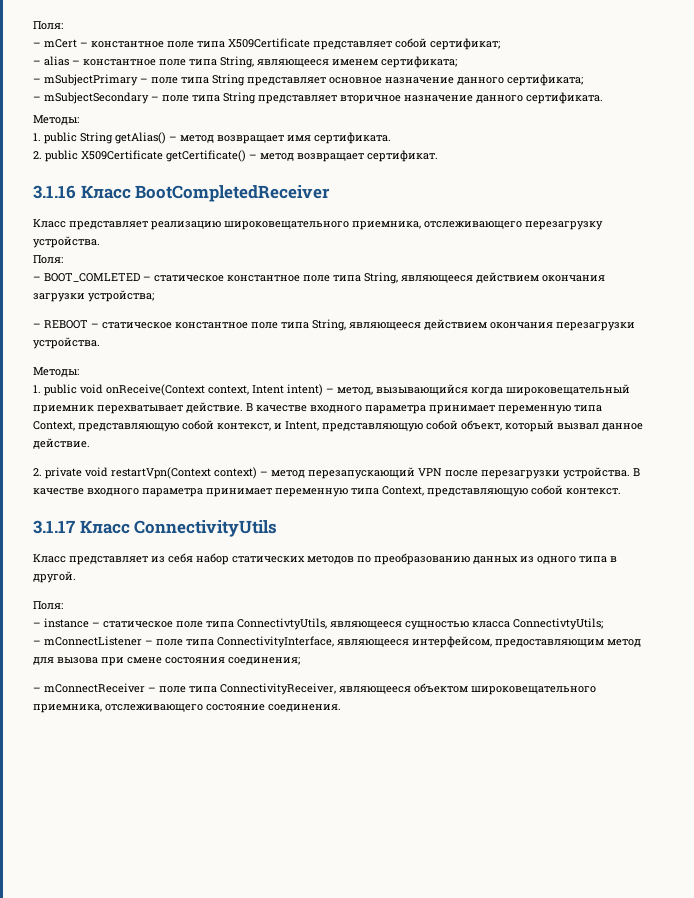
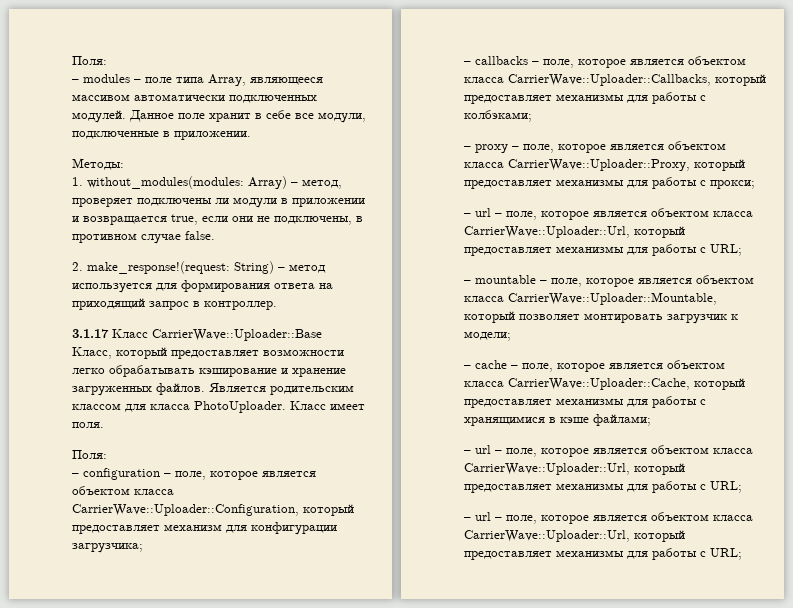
[33,21,63,30] [33,38,500,50] [33,56,457,68] [33,74,583,86] [33,92,603,104] [33,115,79,125] [33,132,391,144] [33,150,438,162] [33,185,331,202] [33,219,603,230] [33,236,100,248] [33,255,63,264] [33,272,605,284] [33,290,154,302] [33,319,635,331] [33,337,100,349] [33,367,79,377] [33,384,630,396] [33,402,602,414] [33,420,643,432] [33,438,90,449] [33,467,640,479] [33,485,621,497] [33,520,278,537] [33,553,617,565] [33,571,76,583] [33,601,63,610] [33,618,603,630] [33,636,641,648] [33,657,300,666] [33,683,596,695] [33,704,341,713] Поля: // – mCert – константное поле типа X509Certificate представляет собой сертификат; // – alias – константное поле типа String, являющееся именем сертификата; // – mSubjectPrimary – поле типа String представляет основное назначение данного сертификата; // – mSubjectSecondary – поле типа String представляет вторичное назначение данного сертификата. // Методы: // 1. public String getAlias() – метод возвращает имя сертификата. // 2. public X509Certificate getCertificate() – метод возвращает сертификат. // 3.1.16 Класс BootCompletedReceiver // Класс представляет реализацию широковещательного приемника, отслеживающего перезагрузку устройства. // Поля: // – BOOT_COMLETED – статическое константное поле типа String, являющееся действием окончания загрузки устройства; // – REBOOT – статическое константное поле типа String, являющееся действием окончания перезагрузки устройства. // Методы: // 1. public void onReceive(Context context, Intent intent) – метод, вызывающийся когда широковещательный приемник перехватывает действие. В качестве входного параметра принимает переменную типа Context, представляющую собой контекст, и Intent, представляющую собой объект, который вызвал данное действие. // 2. private void restartVpn(Context context) – метод перезапускающий VPN после перезагрузки устройства. В качестве входного параметра принимает переменную типа Context, представляющую собой контекст. // 3.1.17 Класс ConnectivityUtils // Класс представляет из себя набор статических методов по преобразованию данных из одного типа в другой. // Поля: // – instance – статическое поле типа ConnectivtyUtils, являющееся сущностью класса ConnectivtyUtils; // – mConnectListener – поле типа ConnectivityInterface, являющееся интерфейсом, предоставляющим метод для вызова при смене состояния соединения; // – mConnectReceiver – поле типа ConnectivityReceiver, являющееся объектом широковещательного приемника, отслеживающего состояние соединения. -> [72,56,107,65] [72,74,323,86] [72,94,317,103] [72,110,366,123] [72,131,251,140] [72,158,124,170] [72,176,342,189] [72,197,365,208] [72,214,363,225] [72,231,215,244] [72,261,326,274] [72,280,333,293] [72,298,277,310] [72,329,322,341] [72,347,344,359] [72,365,346,377] [72,383,354,396] [72,401,365,413] [72,422,104,428] [72,450,107,459] [72,468,316,480] [72,486,174,495] [72,504,354,516] [72,522,337,535] [72,543,143,553] [464,56,746,68] [464,74,766,86] [464,92,706,104] [464,110,532,122] [464,141,726,153] [464,159,745,171] [464,177,755,189] [464,208,753,220] [464,226,685,238] [464,244,742,256] [464,275,754,287] [464,292,717,305] [464,311,738,324] [464,331,511,341] [464,360,725,372] [464,378,745,390] [464,396,706,408] [464,414,651,426] [464,445,753,457] [464,463,685,475] [464,481,742,493] [464,512,753,524] [464,530,685,542] [464,548,742,560] Поля: // – modules – поле типа Array, являющееся массивом автоматически подключенных модулей. Данное поле хранит в себе все модули, подключенные в приложении. // Методы: // 1. without_modules(modules: Array) – метод, проверяет подключены ли модули в приложении и возвращается true, если они не подключены, в противном случае false. // 2. make_response!(request: String) – метод используется для формирования ответа на приходящий запрос в контроллер. // 3.1.17 Класс CarrierWave::Uploader::Base // Класс, который предоставляет возможности легко обрабатывать кэширование и хранение загруженных файлов. Является родительским классом для класса PhotoUploader. Класс имеет поля. // Поля: // – configuration – поле, которое является объектом класса CarrierWave::Uploader::Configuration, который предоставляет механизм для конфигурации загрузчика; // – callbacks – поле, которое является объектом класса CarrierWave::Uploader::Callbacks, который предоставляет механизмы для работы с колбэками; // – proxy – поле, которое является объектом класса CarrierWave::Uploader::Proxy, который предоставляет механизмы для работы с прокси; // – url – поле, которое является объектом класса CarrierWave::Uploader::Url, который предоставляет механизмы для работы с URL; // – mountable – поле, которое является объектом класса CarrierWave::Uploader::Mountable, который позволяет монтировать загрузчик к модели; // – cache – поле, которое является объектом класса CarrierWave::Uploader::Cache, который предоставляет механизмы для работы с хранящимися в кэше файлами; // – url – поле, которое является объектом класса CarrierWave::Uploader::Url, который предоставляет механизмы для работы с URL; // – url – поле, которое является объектом класса CarrierWave::Uploader::Url, который предоставляет механизмы для работы с URL;

